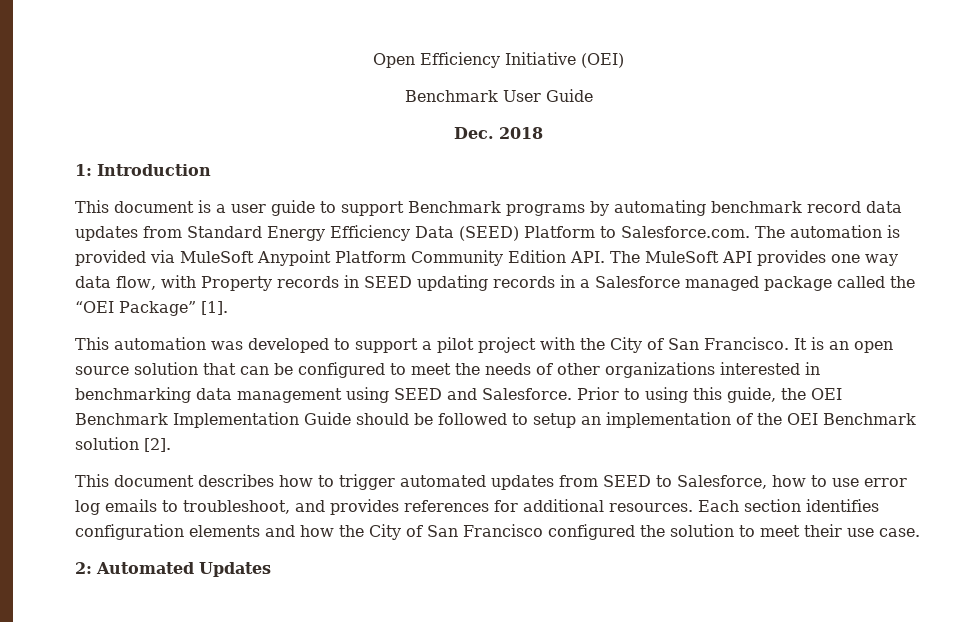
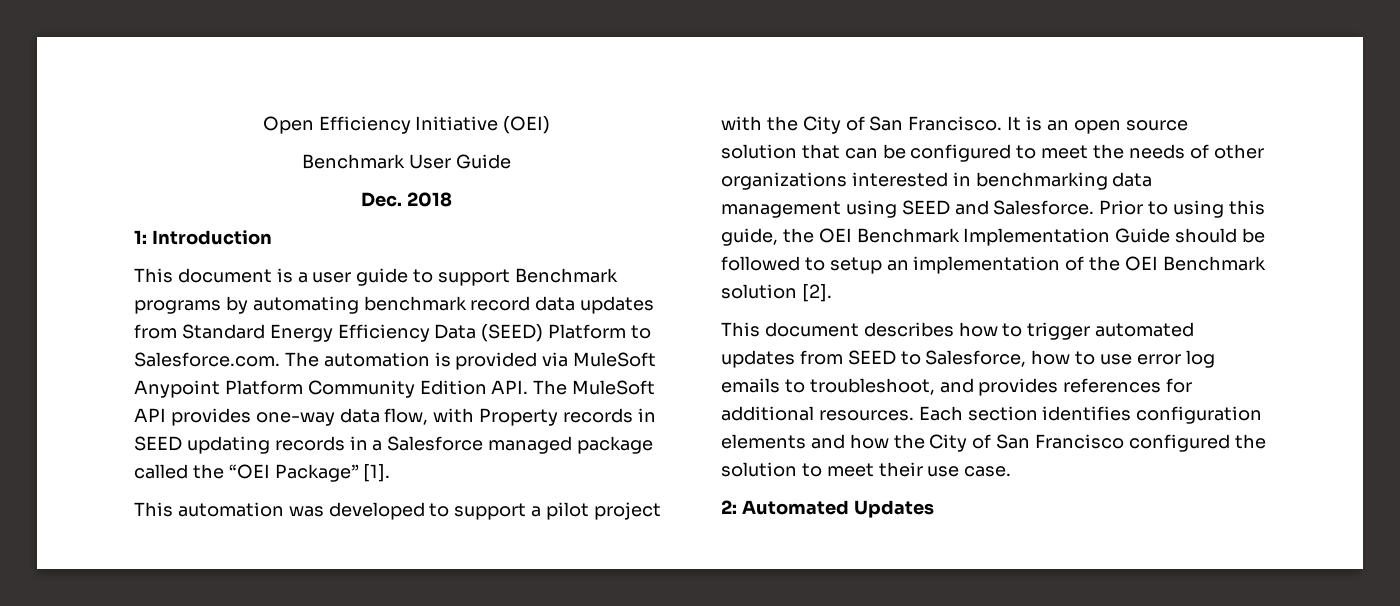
[831,254,898,266] one way -> [255,412,335,426] one-way

